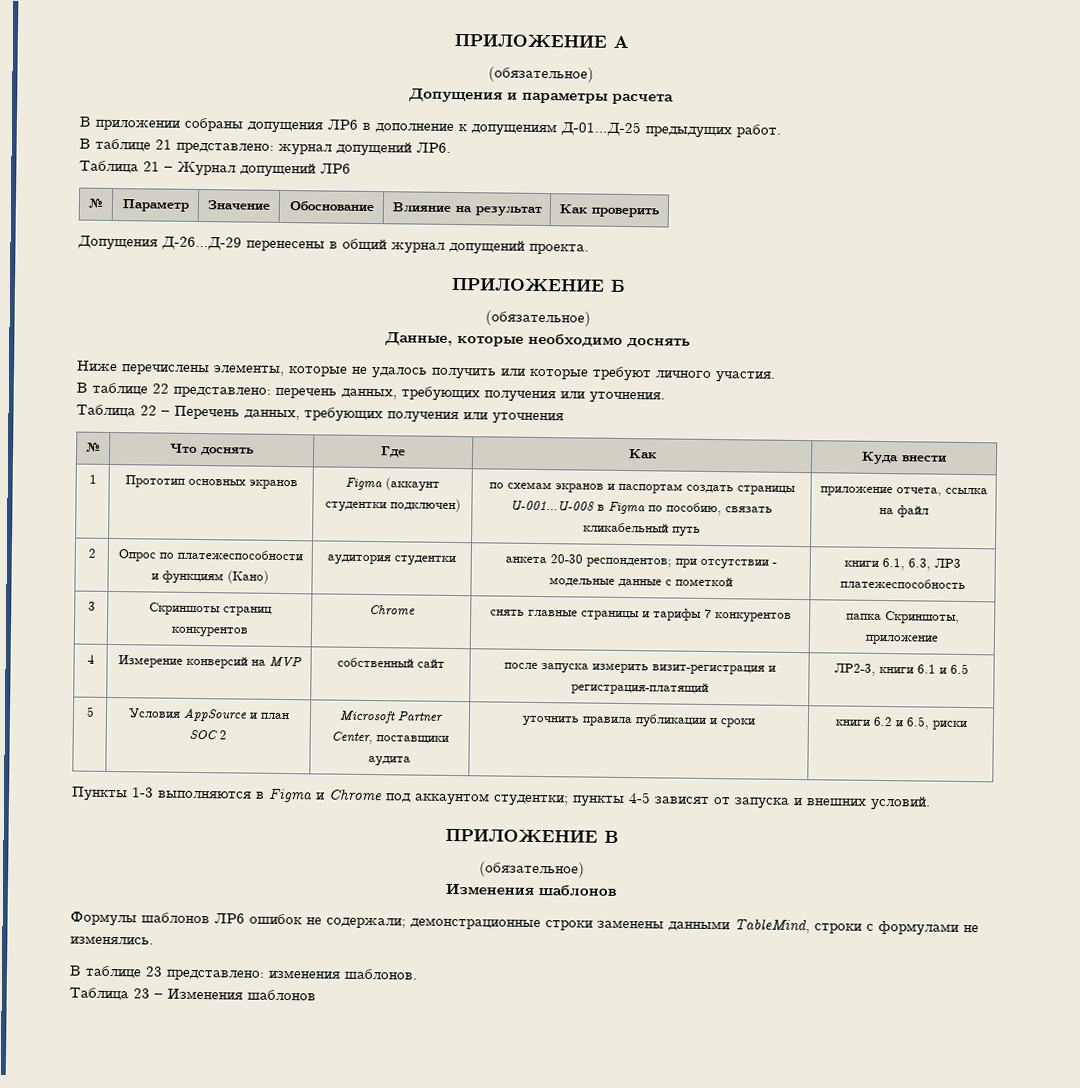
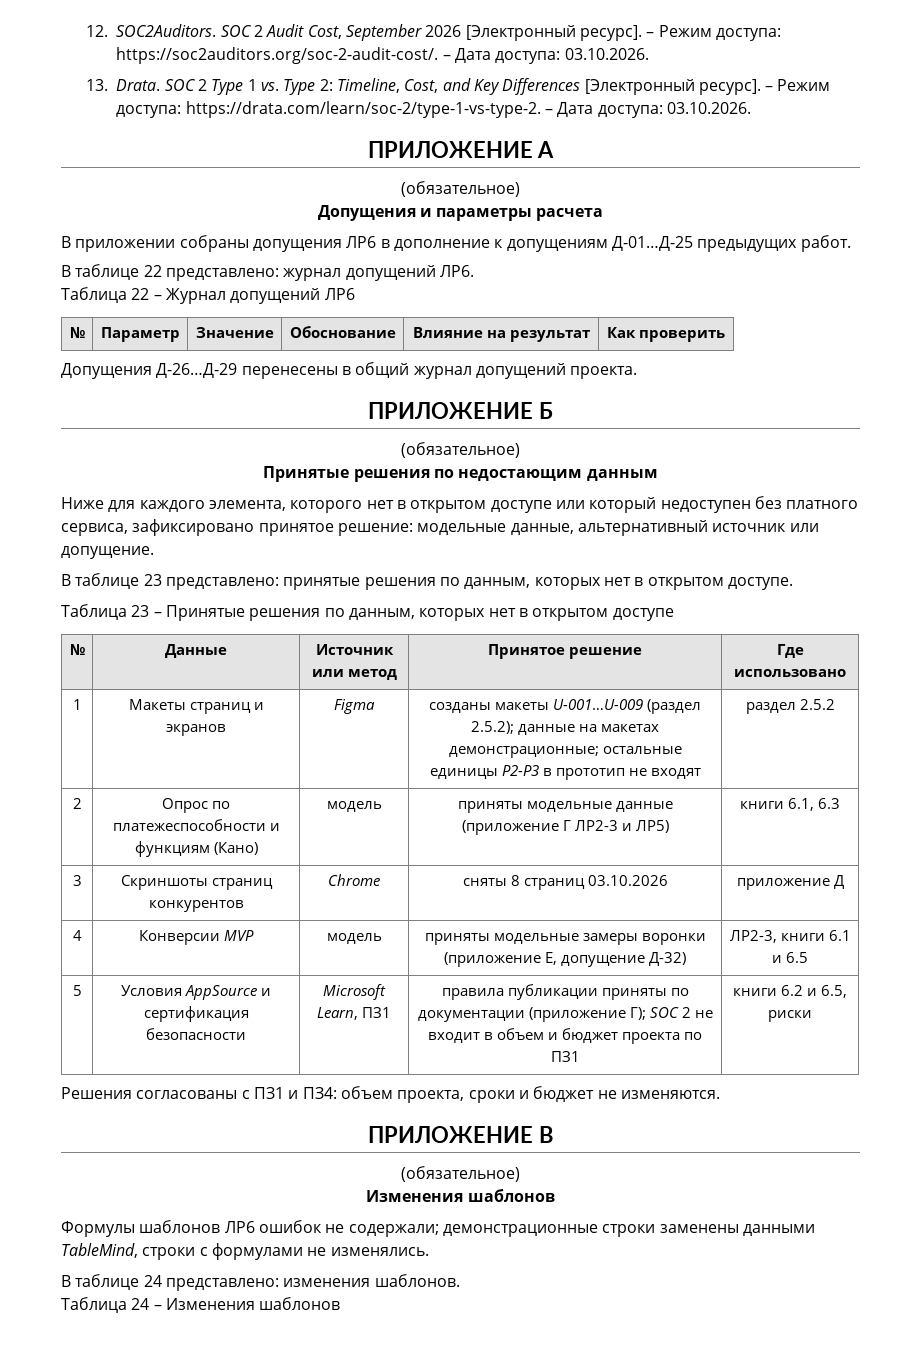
(453, 40) none -> [86,24,781,41] [116,47,649,64] [86,78,831,95] [116,101,751,118] 12. SOC2Auditors. SOC 2 Audit Cost, September 2026 [Электронный ресурс]. – Режим доступа: https://soc2auditors.org/soc-2-audit-cost/. – Дата доступа: 03.10.2026. // 13. Drata. SOC 2 Type 1 vs. Type 2: Timeline, Cost, and Key Differences [Электронный ресурс]. – Режим доступа: https://drata.com/learn/soc-2/type-1-vs-type-2. – Дата доступа: 03.10.2026. //
[155,139,172,150] 21 -> [143,265,162,277] 22
[143,161,160,172] 21 -> [131,288,150,300] 22
[384,332,691,348] [76,360,776,383] [76,382,665,404] [76,404,564,425] [86,442,101,452] [170,442,254,456] [381,446,406,458] [628,449,658,459] [861,451,947,465] [88,474,97,484] [124,475,298,490] [345,477,440,492] [324,498,461,513] [488,481,796,495] [510,500,773,516] [582,522,701,537] [819,486,988,497] [878,505,929,518] Данные, которые необходимо доснять // Ниже перечислены элементы, которые не удалось получить или которые требуют личного участия. // В таблице 22 представлено: перечень данных, требующих получения или уточнения. // Таблица 22 – Перечень данных, требующих получения или уточнения // № | Что доснять | Где | Как | Куда внести // 1 | Прототип основных экранов | Figma (аккаунт студентки подключен) | по схемам экранов и паспортам создать страницы U-001…U-008 в Figma по пособию, связать кликабельный путь | приложение отчета, ссылка на файл -> [263,466,658,482] [61,496,859,513] [61,519,819,536] [61,546,154,559] [61,573,793,590] [61,604,674,621] [69,644,85,655] [165,644,227,658] [315,644,394,655] [311,669,397,680] [488,644,642,659] [776,644,804,658] [734,669,846,677] [72,699,82,710] [128,699,264,714] [166,724,226,736] [334,699,375,714] [429,699,701,714] [471,721,659,735] [448,746,682,758] [429,765,701,780] [745,699,835,714] Принятые решения по недостающим данным // Ниже для каждого элемента, которого нет в открытом доступе или который недоступен без платного сервиса, зафиксировано принятое решение: модельные данные, альтернативный источник или допущение. // В таблице 23 представлено: принятые решения по данным, которых нет в открытом доступе. // Таблица 23 – Принятые решения по данным, которых нет в открытом доступе // № | Данные | Источник или метод | Принятое решение | Где использовано // 1 | Макеты страниц и экранов | Figma | созданы макеты U-001…U-009 (раздел 2.5.2); данные на макетах демонстрационные; остальные единицы P2-P3 в прототип не входят | раздел 2.5.2
[327,554,456,567] [504,554,777,570] [548,576,733,588] аудитория студентки | анкета 20-30 респондентов; при отсутствии - модельные данные с пометкой -> [326,801,382,812] [457,801,673,813] [461,820,669,835] модель | приняты модельные данные (приложение Г ЛР2-3 и ЛР5)
[908,558,961,571] [839,578,966,589] 6.3, ЛР3 платежеспособность -> [818,798,840,809] 6.3
[489,608,792,623] [845,611,960,624] [865,634,938,645] снять главные страницы и тарифы 7 конкурентов | папка Скриншоты, приложение -> [462,875,668,890] [736,875,844,890] сняты 8 страниц 03.10.2026 | приложение Д
[117,655,302,669] [336,657,445,668] [503,662,776,675] [570,681,709,695] Измерение конверсий на MVP | собственный сайт | после запуска измерить визит-регистрация и регистрация-платящий -> [139,930,254,945] [326,933,382,944] [424,933,706,945] [444,952,686,967] Конверсии MVP | модель | приняты модельные замеры воронки (приложение Е, допущение Д-32)
[259,712,290,720] [189,729,227,740] [338,710,444,724] [330,731,449,745] [368,756,411,767] [522,714,755,728] план SOC 2 | Microsoft Partner Center, поставщики аудита | уточнить правила публикации и сроки -> [143,1006,249,1022] [146,1028,246,1040] [323,984,386,1000] [317,1007,391,1020] [441,984,689,1000] [417,1007,713,1022] [428,1028,702,1044] [550,1051,580,1062] сертификация безопасности | Microsoft Learn, ПЗ1 | правила публикации приняты по документации (приложение Г); SOC 2 не входит в объем и бюджет проекта по ПЗ1
[71,786,931,811] Пункты 1-3 выполняются в Figma и Chrome под аккаунтом студентки; пункты 4-5 зависят от запуска и внешних условий. -> [61,1086,720,1103] Решения согласованы с ПЗ1 и ПЗ4: объем проекта, сроки и бюджет не изменяются.
[145,966,163,977] 23 -> [143,1275,162,1287] 24
[133,988,150,999] 23 -> [131,1298,150,1310] 24

